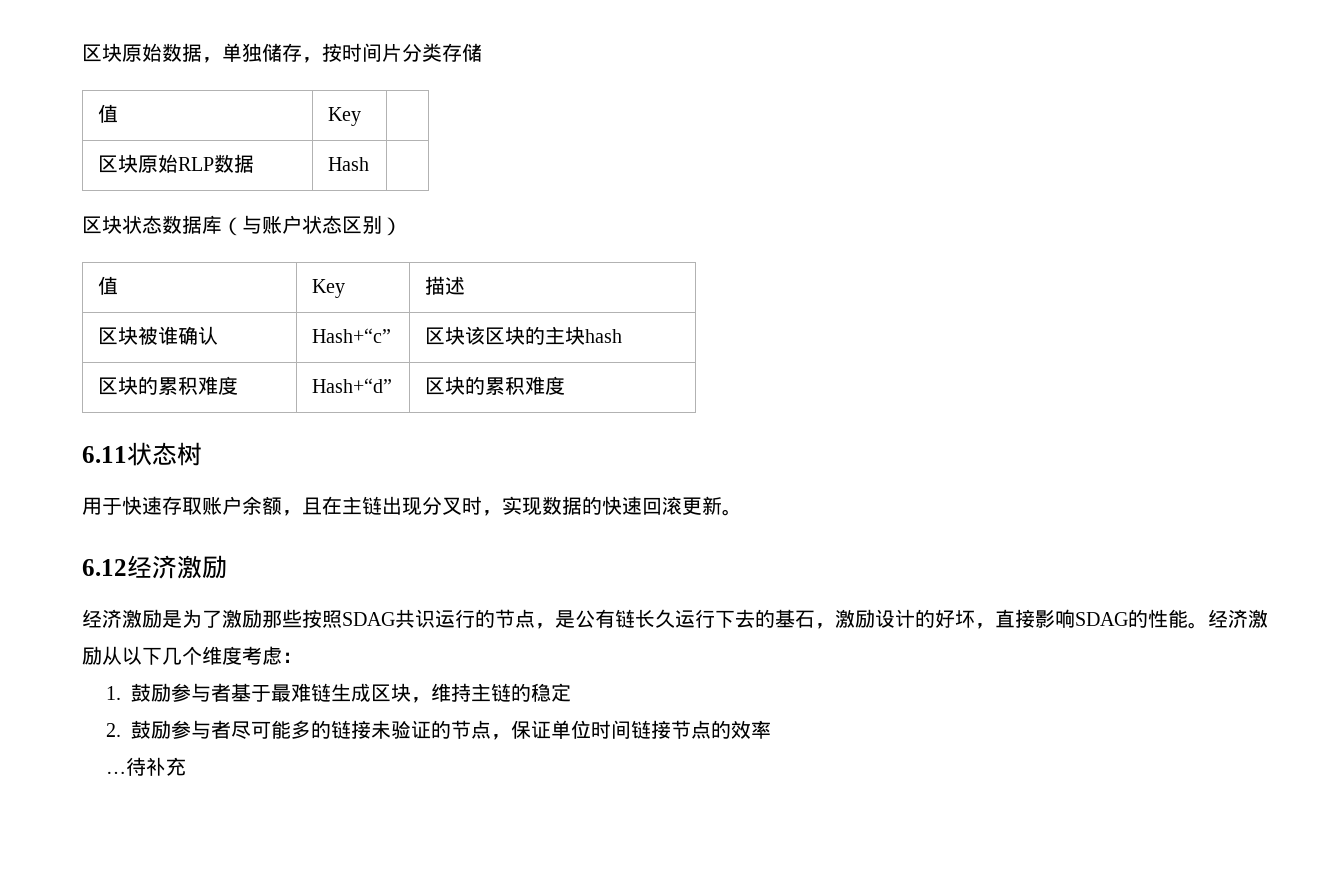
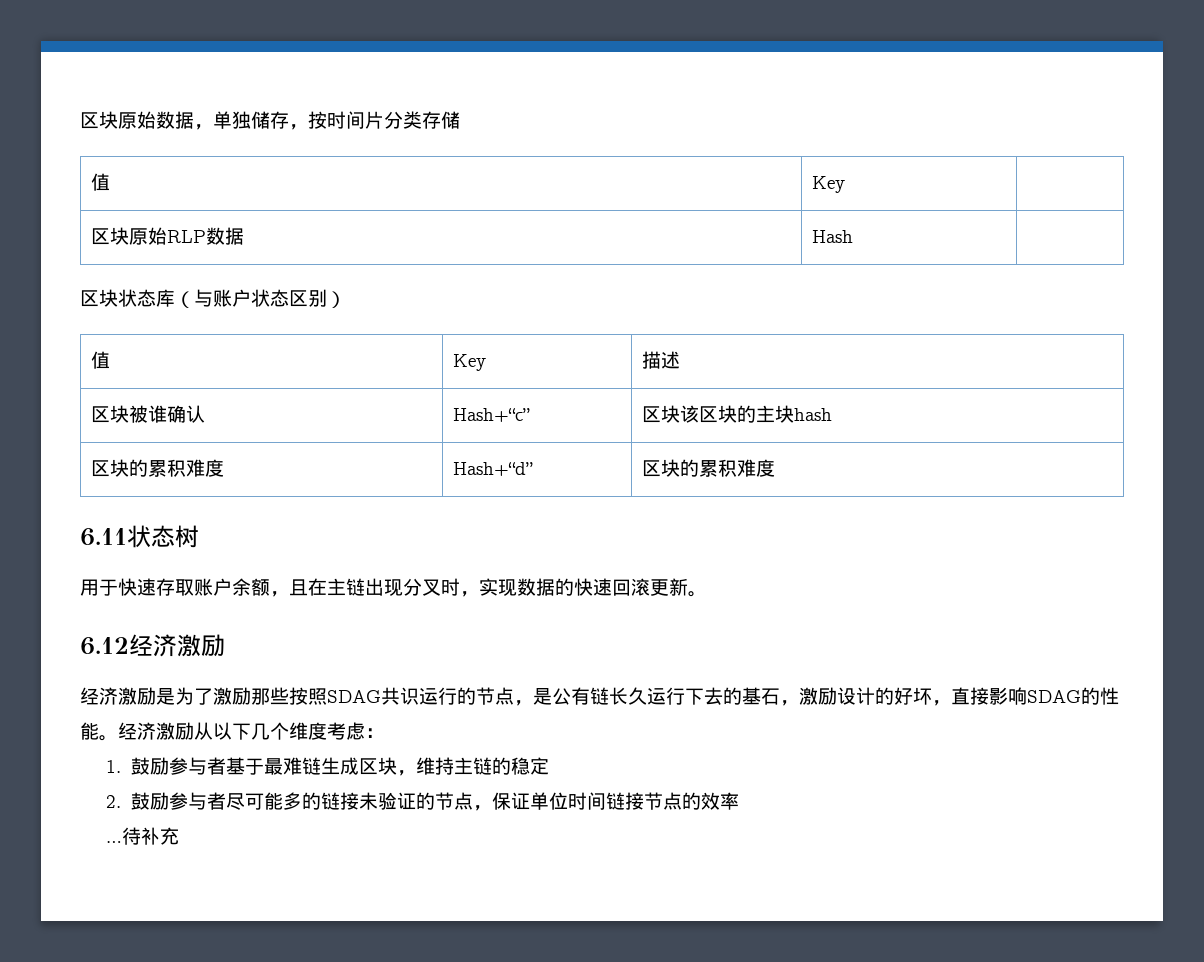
[162,215,202,234] 数据 -> (156, 298) none

